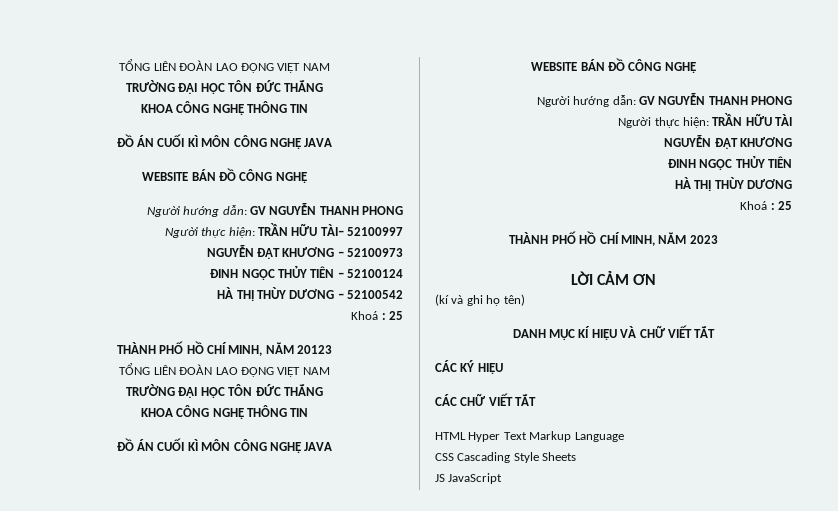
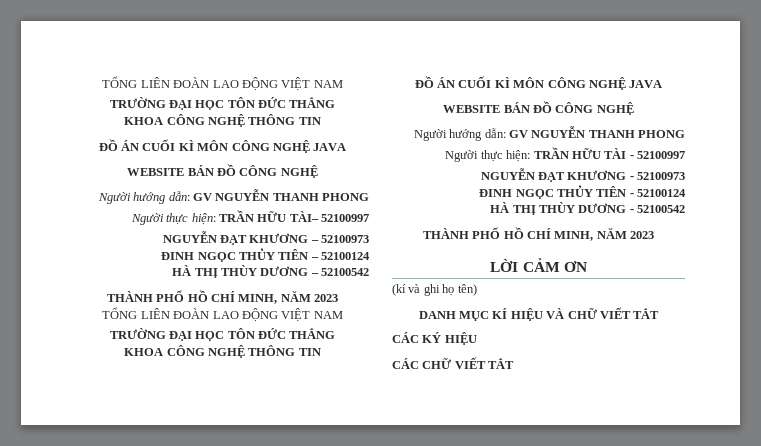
[351,311,403,320] [116,341,333,356] // Khoá : 25 // THÀNH PHỐ HỒ CHÍ MINH, NĂM 20123 -> [106,290,339,304] // THÀNH PHỐ HỒ CHÍ MINH, NĂM 2023
[664,135,792,149] [667,155,792,170] [674,177,792,191] [740,201,792,210] // NGUYỄN ĐẠT KHƯƠNG // ĐINH NGỌC THỦY TIÊN // HÀ THỊ THÙY DƯƠNG // Khoá : 25 -> [629,151,685,159] [480,168,685,182] [479,185,686,199] [490,202,685,215] - 52100997 // NGUYỄN ĐẠT KHƯƠNG - 52100973 // ĐINH NGỌC THỦY TIÊN - 52100124 // HÀ THỊ THÙY DƯƠNG - 52100542
[435,431,624,442] [435,452,577,463] [435,473,503,484] // HTML Hyper Text Markup Language // CSS Cascading Style Sheets // JS JavaScript -> (515, 363) none

